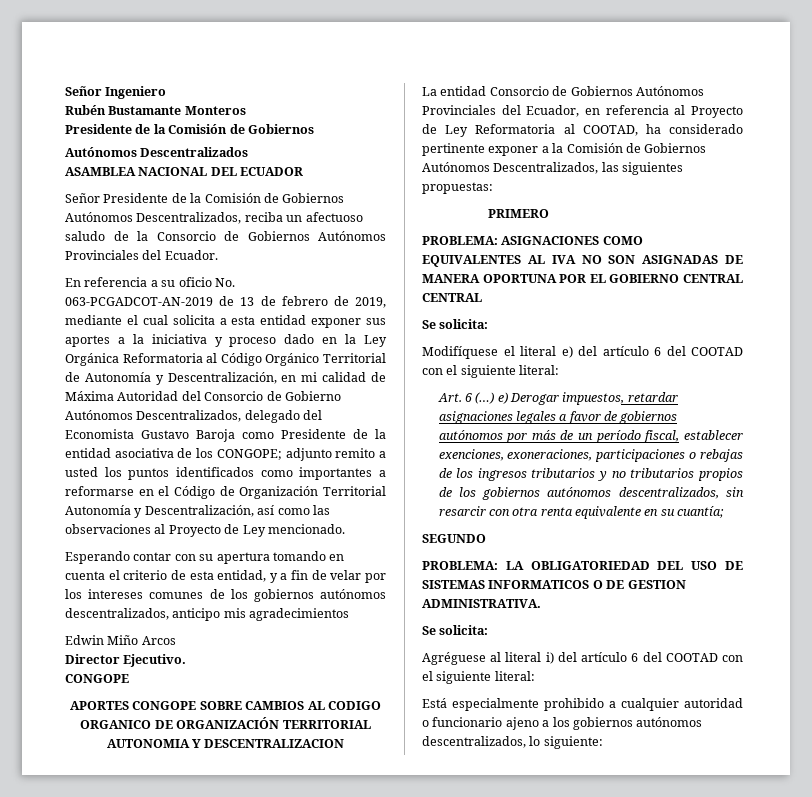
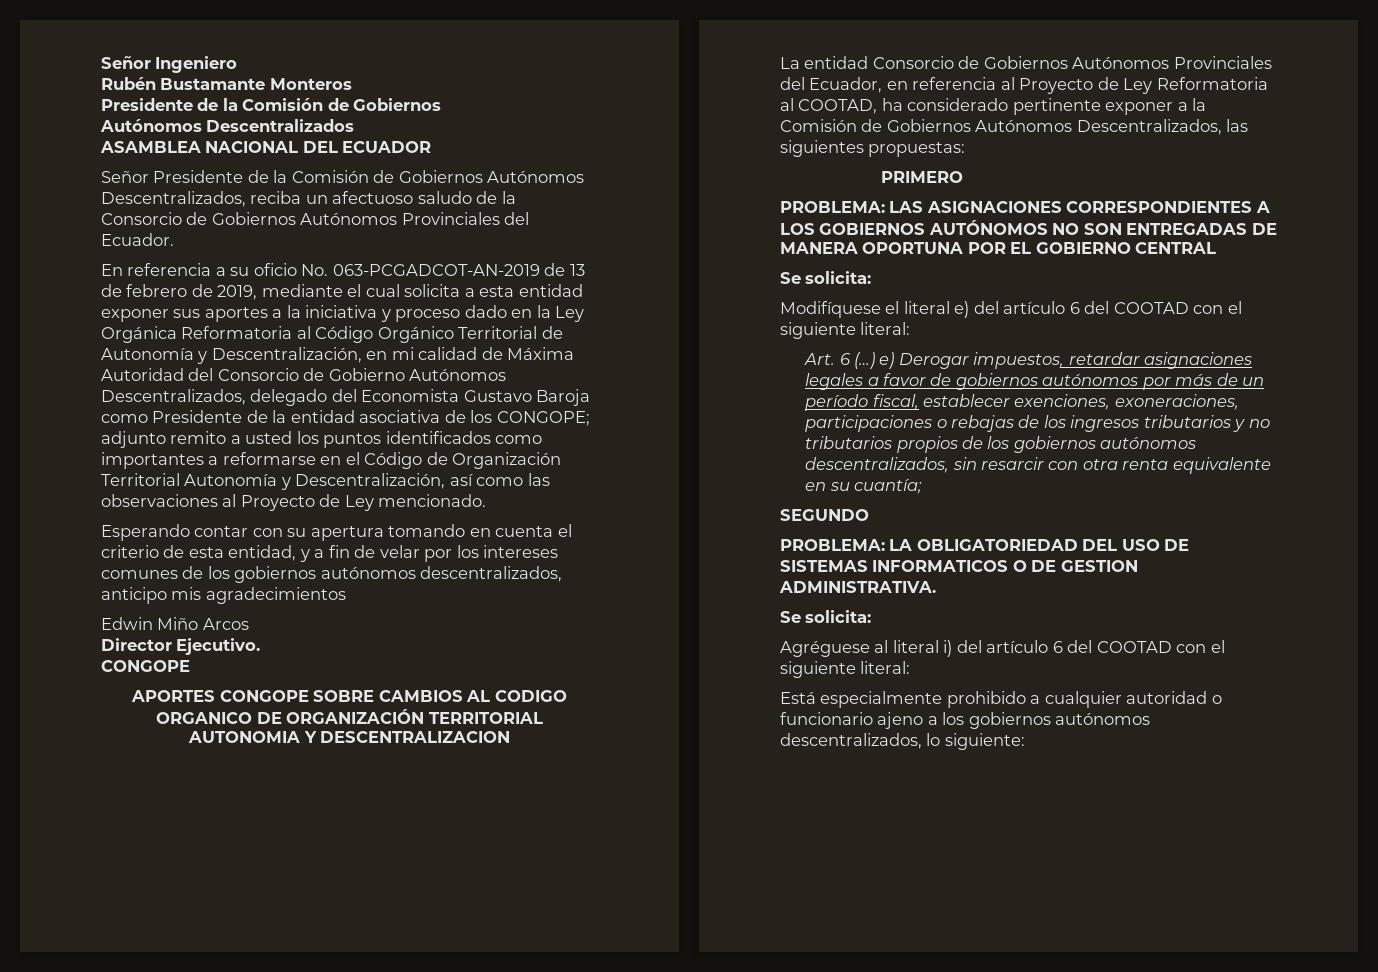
[501,236,643,245] [422,255,576,267] ASIGNACIONES COMO EQUIVALENTES AL IVA -> [889,201,1270,213] [780,220,1048,235] LAS ASIGNACIONES CORRESPONDIENTES A LOS GOBIERNOS AUTÓNOMOS
[642,255,719,264] ASIGNADAS -> [1126,223,1248,235] ENTREGADAS
[422,293,482,302] CENTRAL -> (1217, 248) none

